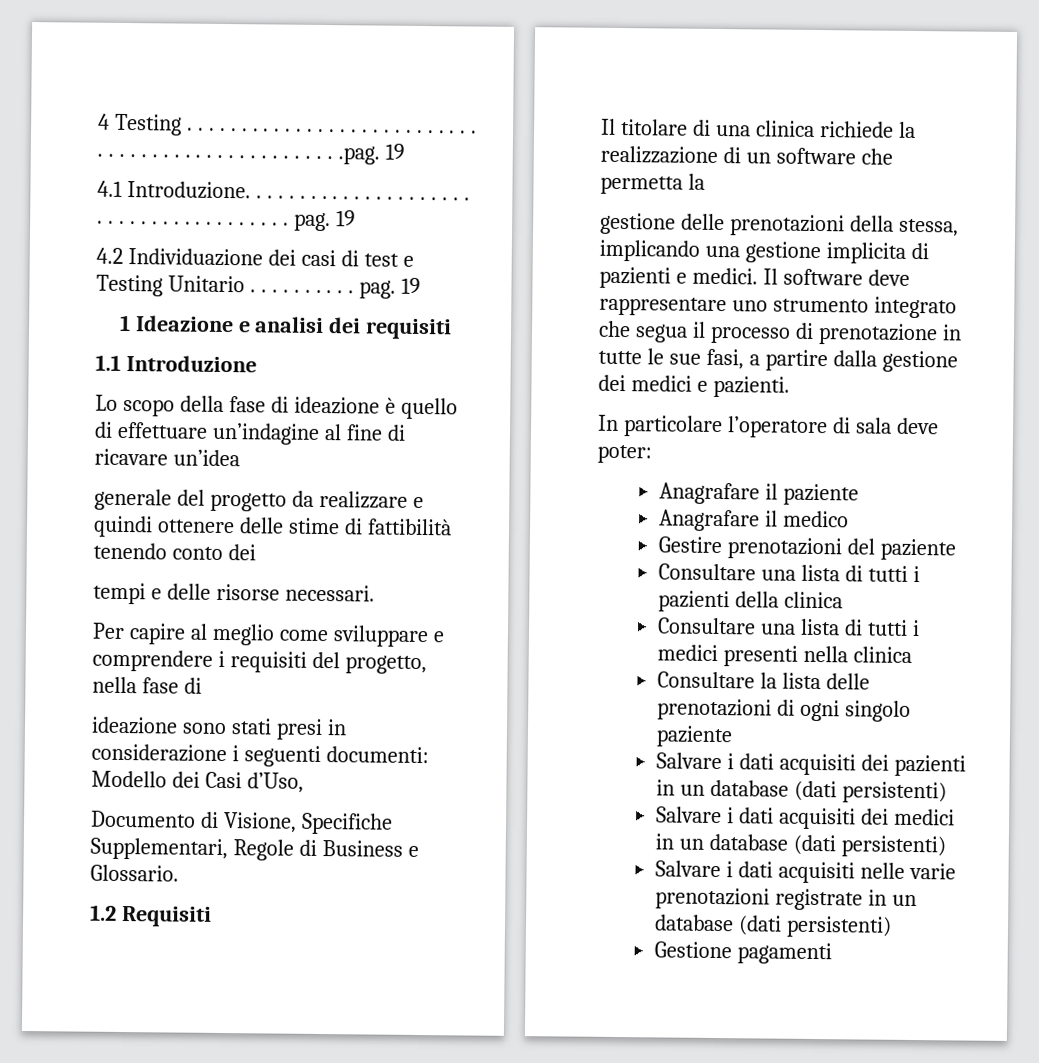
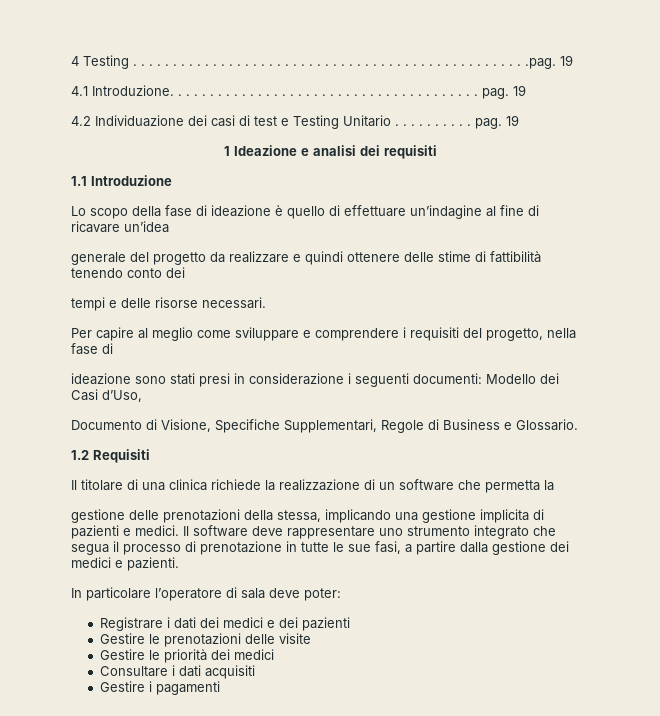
[658,482,859,506] [658,509,849,532] [657,536,956,561] [657,563,920,583] [657,590,843,613] [656,617,920,637] [656,644,912,667] [656,671,870,690] [656,698,911,722] [655,725,733,748] [655,752,966,777] [655,779,947,804] [655,806,955,830] [654,833,946,858] [654,860,956,884] [654,887,917,911] [653,914,892,938] [653,941,732,959] Anagrafare il paziente // Anagrafare il medico // Gestire prenotazioni del paziente // Consultare una lista di tutti i pazienti della clinica // Consultare una lista di tutti i medici presenti nella clinica // Consultare la lista delle prenotazioni di ogni singolo paziente // Salvare i dati acquisiti dei pazienti in un database (dati persistenti) // Salvare i dati acquisiti dei medici in un database (dati persistenti) // Salvare i dati acquisiti nelle varie prenotazioni registrate in un database (dati persistenti) // Gestione -> [99,617,350,631] [99,633,311,647] [99,649,274,663] [99,665,255,679] [99,681,152,692] Registrare i dati dei medici e dei pazienti // Gestire le prenotazioni delle visite // Gestire le priorità dei medici // Consultare i dati acquisiti // Gestire i

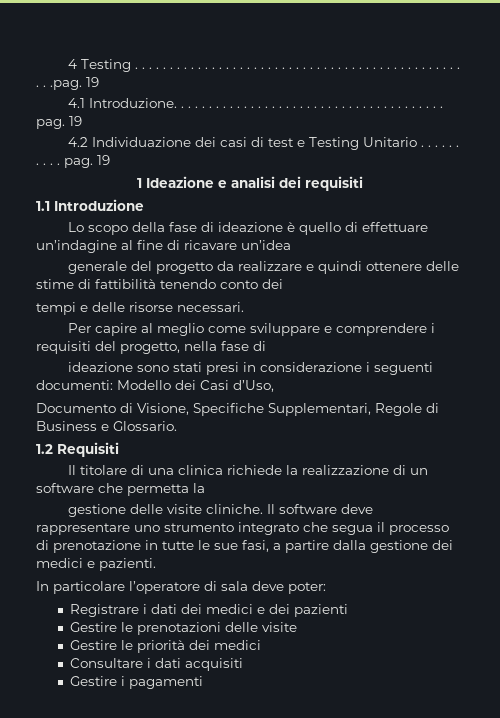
[163,509,544,523] [71,525,179,539] prenotazioni della stessa, implicando una gestione implicita di pazienti e medici. -> [166,504,263,514] visite cliniche.

